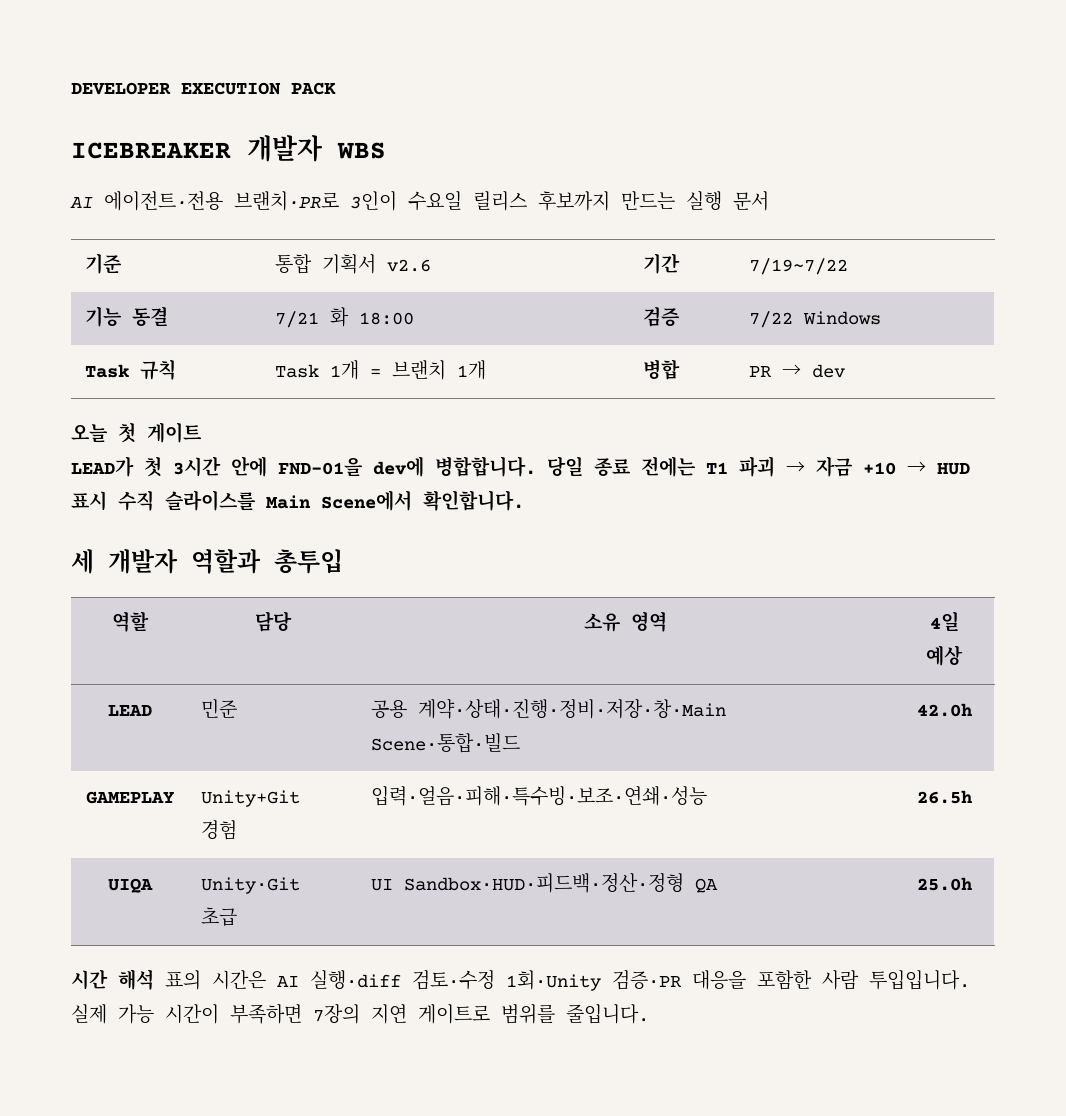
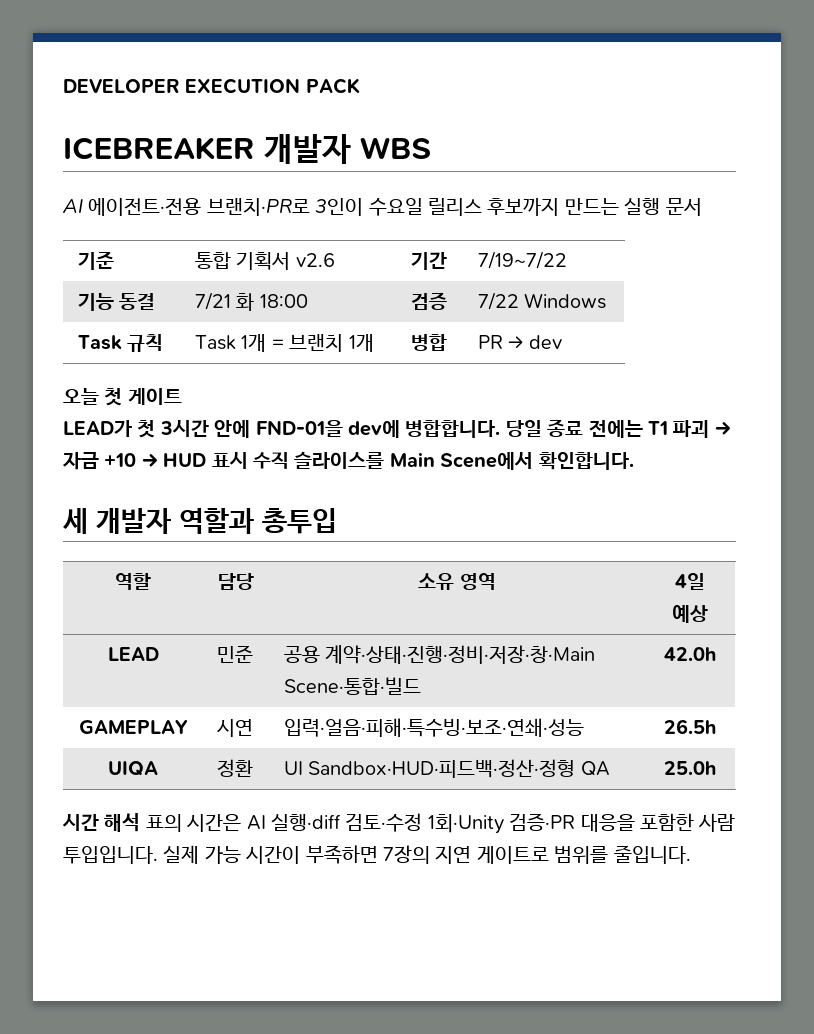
[200,790,300,807] [200,820,237,840] Unity+Git 경험 -> [216,719,253,737] 시연
[200,877,300,894] [200,907,237,926] Unity·Git 초급 -> [216,759,253,777] 정환

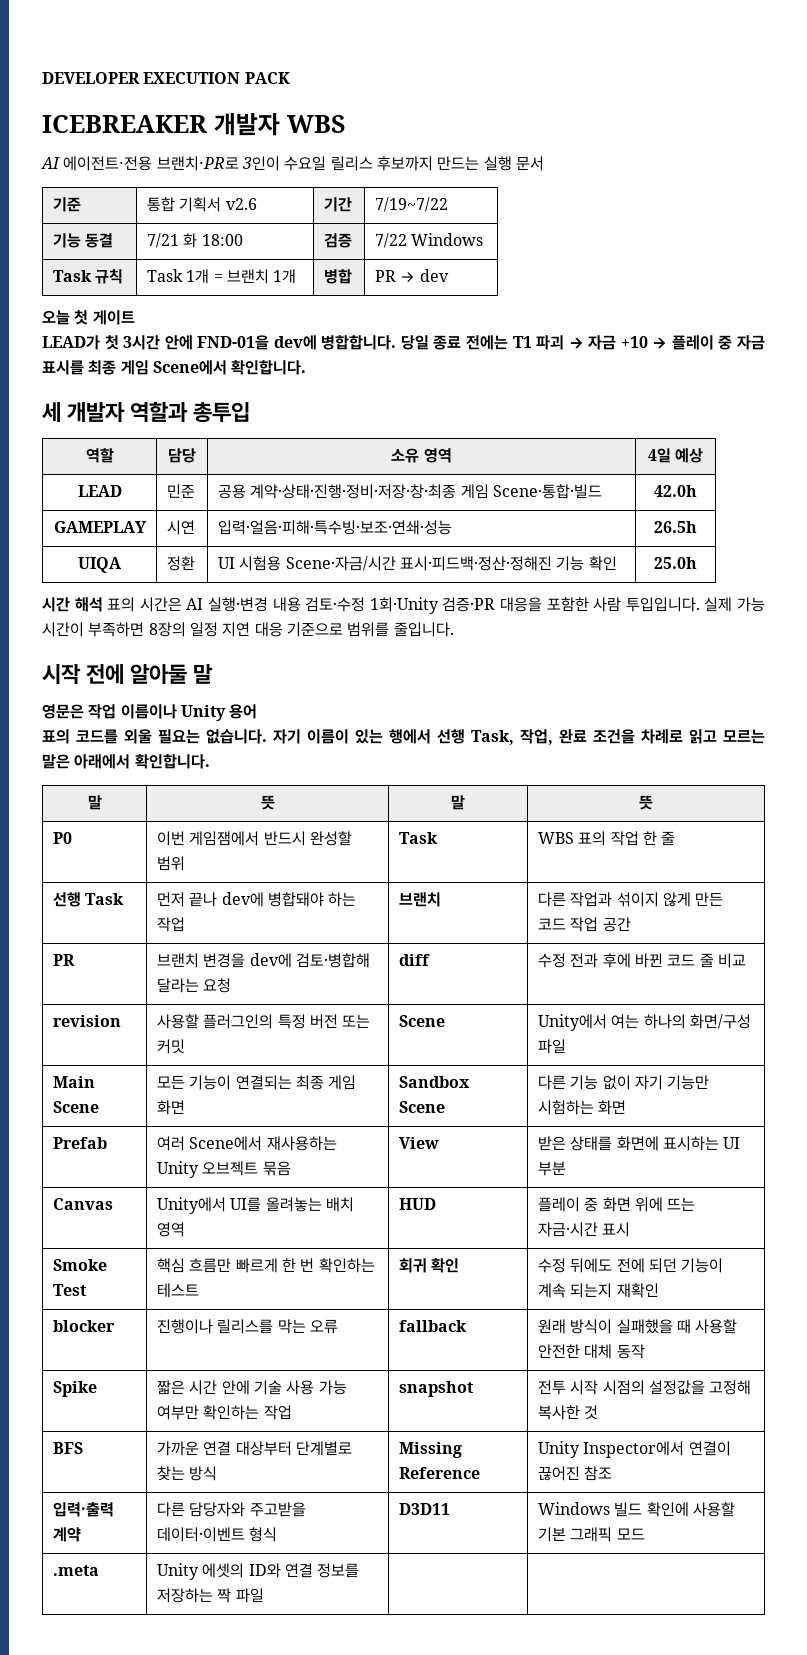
[163,451,435,469] HUD 표시 수직 슬라이스를 Main -> [671,335,765,350] [42,360,149,375] 플레이 중 자금 표시를 최종 게임
[325,645,596,664] 계약·상태·진행·정비·저장·창·Main -> [250,484,489,499] 계약·상태·진행·정비·저장·창·최종 게임
[308,759,610,778] Sandbox·HUD·피드백·정산·정형 QA -> [239,556,617,571] 시험용 Scene·자금/시간 표시·피드백·정산·정해진 기능 확인
[271,813,341,831] 실행·diff -> [208,597,301,612] 실행·변경 내용
[383,845,691,864] 7장의 지연 게이트로 범위를 줄입니다. -> [148,622,454,637] [42,664,214,685] [42,704,258,721] [42,729,765,745] [42,754,210,769] [87,795,102,810] [260,795,275,810] [451,795,465,810] [639,795,653,810] [52,832,72,844] [156,831,352,846] [156,856,185,871] [398,832,438,844] [537,831,676,846] [52,892,125,907] [156,892,357,907] [156,917,185,932] [398,892,441,907] [537,892,724,907] [537,917,631,932] [52,954,75,966] [156,953,370,968] [156,978,232,993] [398,954,430,966] [537,953,746,968] [52,1015,121,1027] [156,1014,371,1029] [156,1039,185,1054] [398,1015,445,1027] [537,1014,751,1031] [537,1039,566,1054] [52,1076,95,1088] [52,1101,99,1113] [156,1075,357,1090] [156,1100,185,1115] [398,1076,470,1088] [398,1101,445,1113] [537,1075,710,1090] [537,1100,627,1115] [52,1137,107,1149] [156,1136,337,1151] [156,1161,291,1178] [398,1137,439,1149] [537,1136,741,1151] [537,1161,566,1176] [52,1198,113,1210] [156,1197,354,1214] [156,1222,185,1237] [398,1198,436,1210] [537,1197,696,1212] [537,1222,631,1237] [52,1259,107,1271] [52,1284,87,1296] [156,1258,375,1273] [156,1283,199,1298] [398,1258,460,1273] [537,1258,724,1273] [537,1283,659,1298] [52,1320,115,1332] [156,1319,338,1334] [398,1320,467,1332] [537,1319,738,1334] [537,1344,645,1359] [52,1381,97,1397] [156,1380,347,1395] [156,1405,292,1420] [398,1381,474,1397] [537,1380,752,1395] [537,1405,599,1420] [52,1442,83,1454] [156,1441,352,1456] [156,1466,218,1481] [398,1442,462,1458] [398,1467,480,1479] [537,1441,731,1458] [537,1466,613,1481] [52,1502,114,1517] [52,1527,81,1542] [156,1502,306,1517] [156,1527,278,1542] [398,1503,450,1515] [537,1502,735,1517] [537,1527,645,1542] [52,1565,99,1576] [156,1563,360,1580] [156,1588,264,1603] 8장의 일정 지연 대응 기준으로 범위를 줄입니다. // 시작 전에 알아둘 말 // 영문은 작업 이름이나 Unity 용어 // 표의 코드를 외울 필요는 없습니다. 자기 이름이 있는 행에서 선행 Task, 작업, 완료 조건을 차례로 읽고 모르는 말은 아래에서 확인합니다. // 말 | 뜻 | 말 | 뜻 // P0 | 이번 게임잼에서 반드시 완성할 범위 | Task | WBS 표의 작업 한 줄 // 선행 Task | 먼저 끝나 dev에 병합돼야 하는 작업 | 브랜치 | 다른 작업과 섞이지 않게 만든 코드 작업 공간 // PR | 브랜치 변경을 dev에 검토·병합해 달라는 요청 | diff | 수정 전과 후에 바뀐 코드 줄 비교 // revision | 사용할 플러그인의 특정 버전 또는 커밋 | Scene | Unity에서 여는 하나의 화면/구성 파일 // Main Scene | 모든 기능이 연결되는 최종 게임 화면 | Sandbox Scene | 다른 기능 없이 자기 기능만 시험하는 화면 // Prefab | 여러 Scene에서 재사용하는 Unity 오브젝트 묶음 | View | 받은 상태를 화면에 표시하는 UI 부분 // Canvas | Unity에서 UI를 올려놓는 배치 영역 | HUD | 플레이 중 화면 위에 뜨는 자금·시간 표시 // Smoke Test | 핵심 흐름만 빠르게 한 번 확인하는 테스트 | 회귀 확인 | 수정 뒤에도 전에 되던 기능이 계속 되는지 재확인 // blocker | 진행이나 릴리스를 막는 오류 | fallback | 원래 방식이 실패했을 때 사용할 안전한 대체 동작 // Spike | 짧은 시간 안에 기술 사용 가능 여부만 확인하는 작업 | snapshot | 전투 시작 시점의 설정값을 고정해 복사한 것 // BFS | 가까운 연결 대상부터 단계별로 찾는 방식 | Missing Reference | Unity Inspector에서 연결이 끊어진 참조 // 입력·출력 계약 | 다른 담당자와 주고받을 데이터·이벤트 형식 | D3D11 | Windows 빌드 확인에 사용할 기본 그래픽 모드 // .meta | Unity 에셋의 ID와 연결 정보를 저장하는 짝 파일 | |

